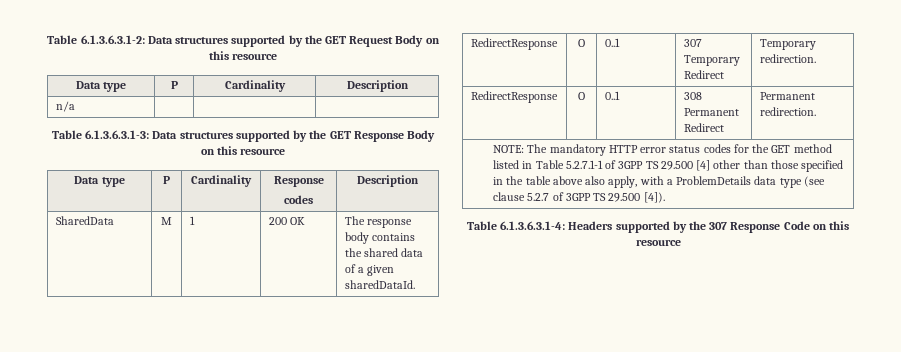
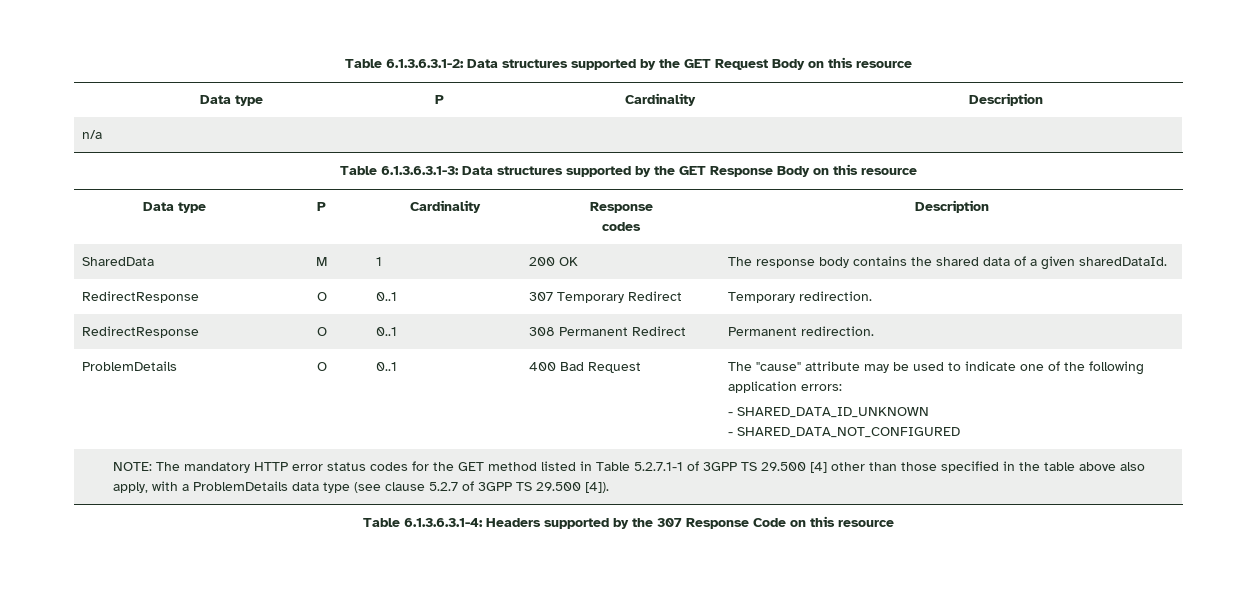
(816, 111) none -> [82,361,178,371] [316,362,327,371] [376,362,398,371] [529,362,642,373] [728,361,1145,375] [728,381,843,393] [728,407,930,418] [728,427,961,438] // ProblemDetails | O | 0..1 | 400 Bad Request | The "cause" attribute may be used to indicate one of the following application errors: // - SHARED_DATA_ID_UNKNOWN // - SHARED_DATA_NOT_CONFIGURED

